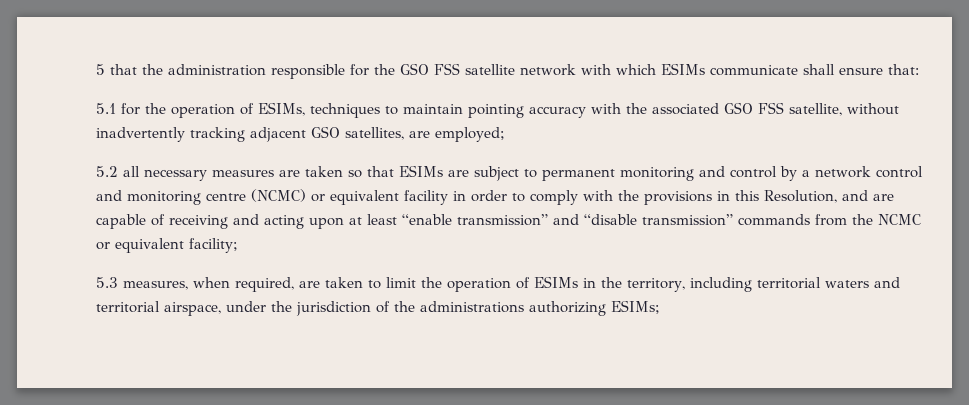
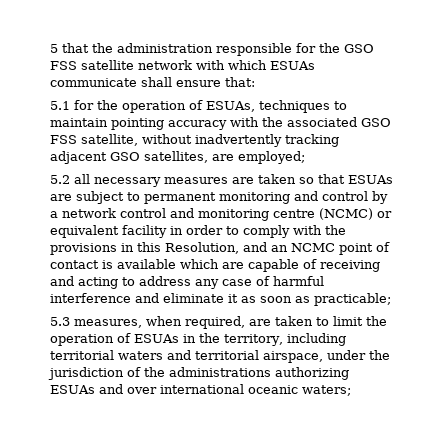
[661,63,705,75] ESIMs -> [270,61,315,70] ESUAs
[258,102,305,116] ESIMs, -> [206,101,255,112] ESUAs,
[399,165,443,177] ESIMs -> [348,175,393,184] ESUAs
(868, 195) none -> [271,242,390,255] [50,259,219,269] an NCMC point of contact is available which
[309,214,921,229] [96,238,238,253] upon at least “enable transmission” and “disable transmission” commands from the NCMC or equivalent facility; -> [122,276,324,289] [50,293,391,306] to address any case of harmful interference and eliminate it as soon as practicable;
[534,276,578,288] ESIMs -> [134,334,179,343] ESUAs
[611,300,660,314] ESIMs; -> [50,384,351,396] ESUAs and over international oceanic waters;

